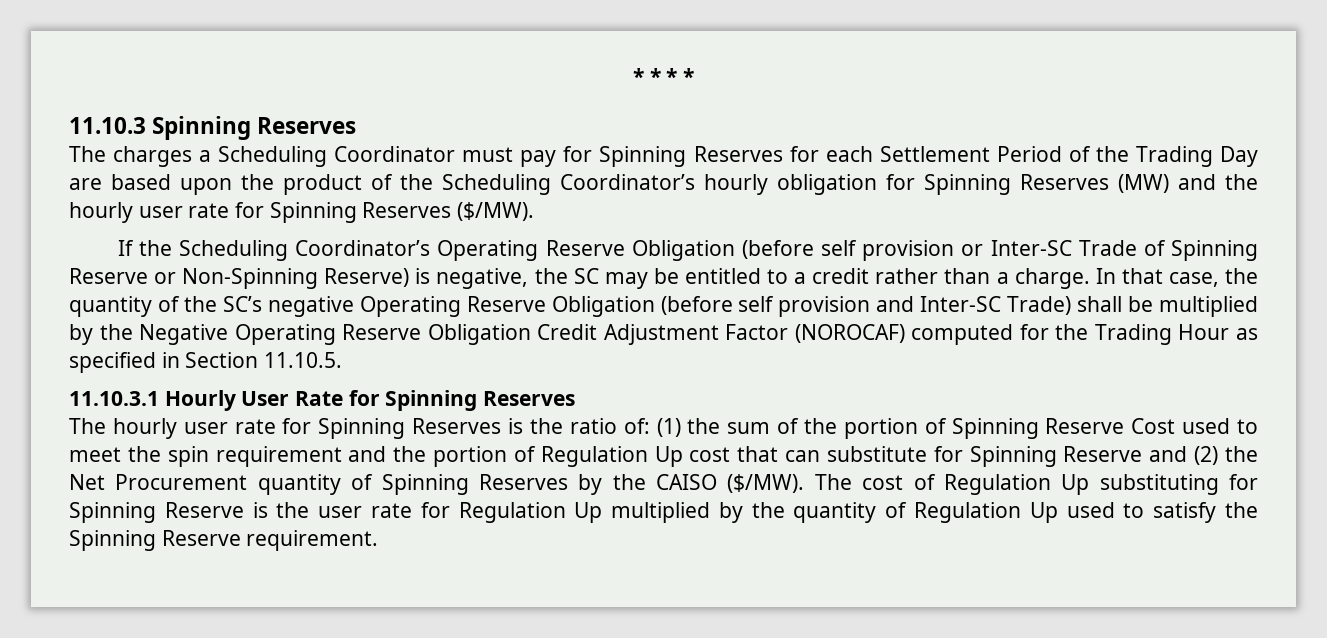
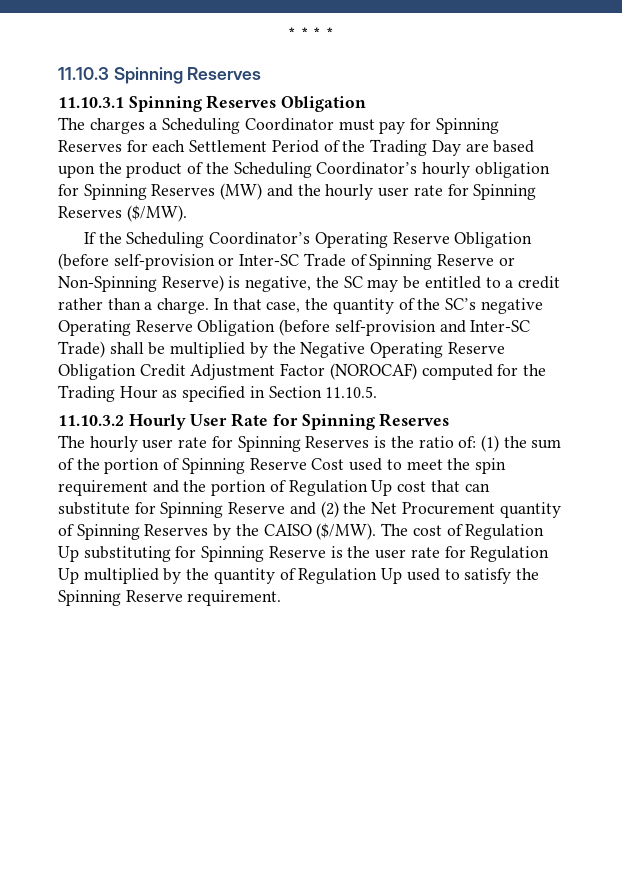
(357, 125) none -> [58,95,367,112] // 11.10.3.1 Spinning Reserves Obligation
[821,240,955,261] self provision -> [113,254,215,270] self-provision
[738,296,871,317] self provision -> [334,320,436,336] self-provision
[69,391,159,406] 11.10.3.1 -> [58,415,124,426] 11.10.3.2

